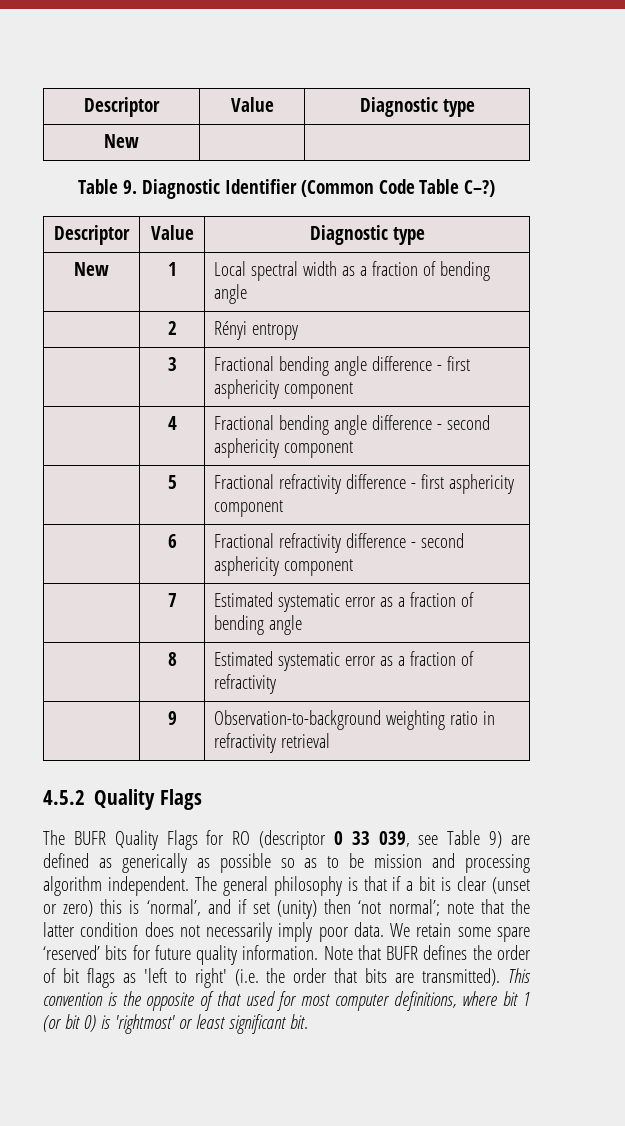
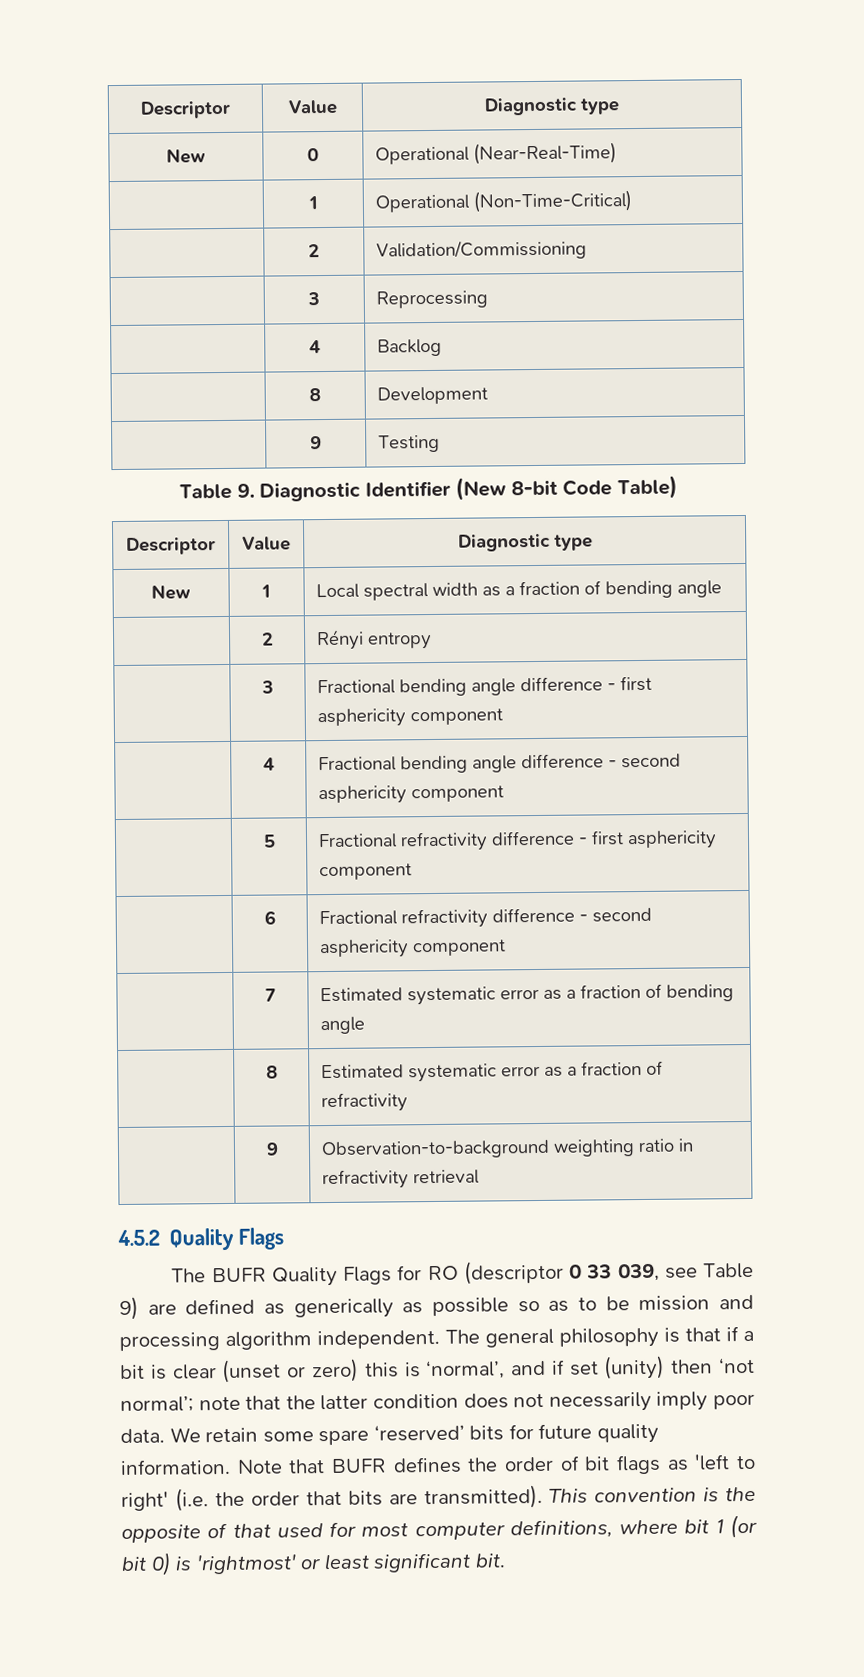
[84,97,160,117] [230,97,274,112] [359,97,475,117] [104,134,139,148] Descriptor | Value | Diagnostic type // New | | -> [140,100,231,119] [287,99,338,115] [484,97,620,116] [166,148,206,164] [307,148,319,162] [375,142,618,165] [307,196,318,210] [375,190,633,213] [308,244,320,258] [376,239,588,261] [307,292,320,306] [376,290,489,309] [309,340,321,354] [377,338,443,357] [309,388,321,402] [377,386,489,405] [310,436,322,450] [378,434,441,453] Descriptor | Value | Diagnostic type // New | 0 | Operational (Near-Real-Time) // | 1 | Operational (Non-Time-Critical) // | 2 | Validation/Commissioning // | 3 | Reprocessing // | 4 | Backlog // | 8 | Development // | 9 | Testing
[300,179,496,197] (Common Code Table C–?) -> [455,475,678,501] (New 8-bit Code Table)

